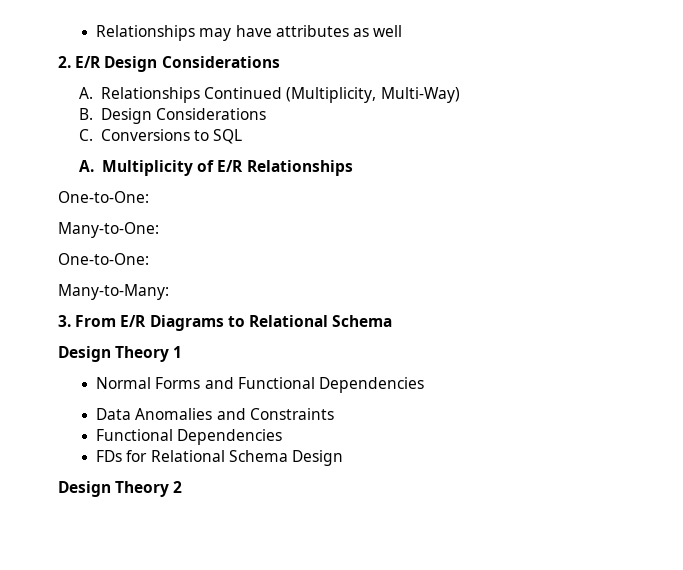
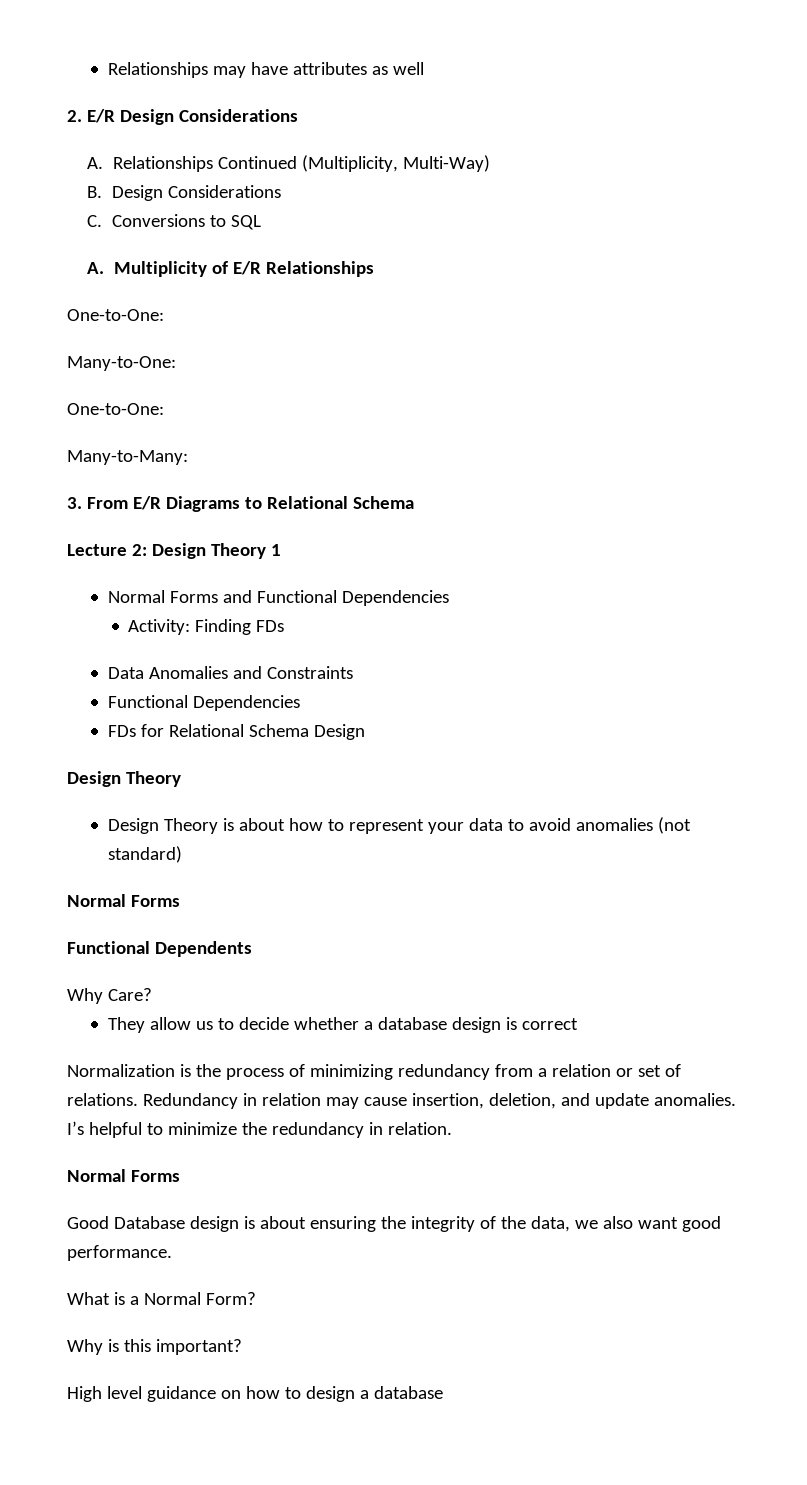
(393, 321) none -> [67,544,147,556] Lecture 2:
(425, 385) none -> [128,619,285,635] // Activity: Finding FDs
[173,481,183,493] 2 -> [107,817,691,834] [107,846,182,863] [67,894,180,907] [67,941,252,957] [67,988,152,1004] [107,1017,578,1033] [67,1064,681,1080] [67,1093,736,1109] [67,1121,452,1138] [67,1169,180,1182] [67,1216,721,1232] [67,1245,172,1261] [67,1292,256,1305] [67,1339,242,1355] [67,1386,443,1402] // Design Theory is about how to represent your data to avoid anomalies (not standard) // Normal Forms // Functional Dependents // Why Care? // They allow us to decide whether a database design is correct // Normalization is the process of minimizing redundancy from a relation or set of relations. Redundancy in relation may cause insertion, deletion, and update anomalies. I’s helpful to minimize the redundancy in relation. // Normal Forms // Good Database design is about ensuring the integrity of the data, we also want good performance. // What is a Normal Form? // Why is this important? // High level guidance on how to design a database

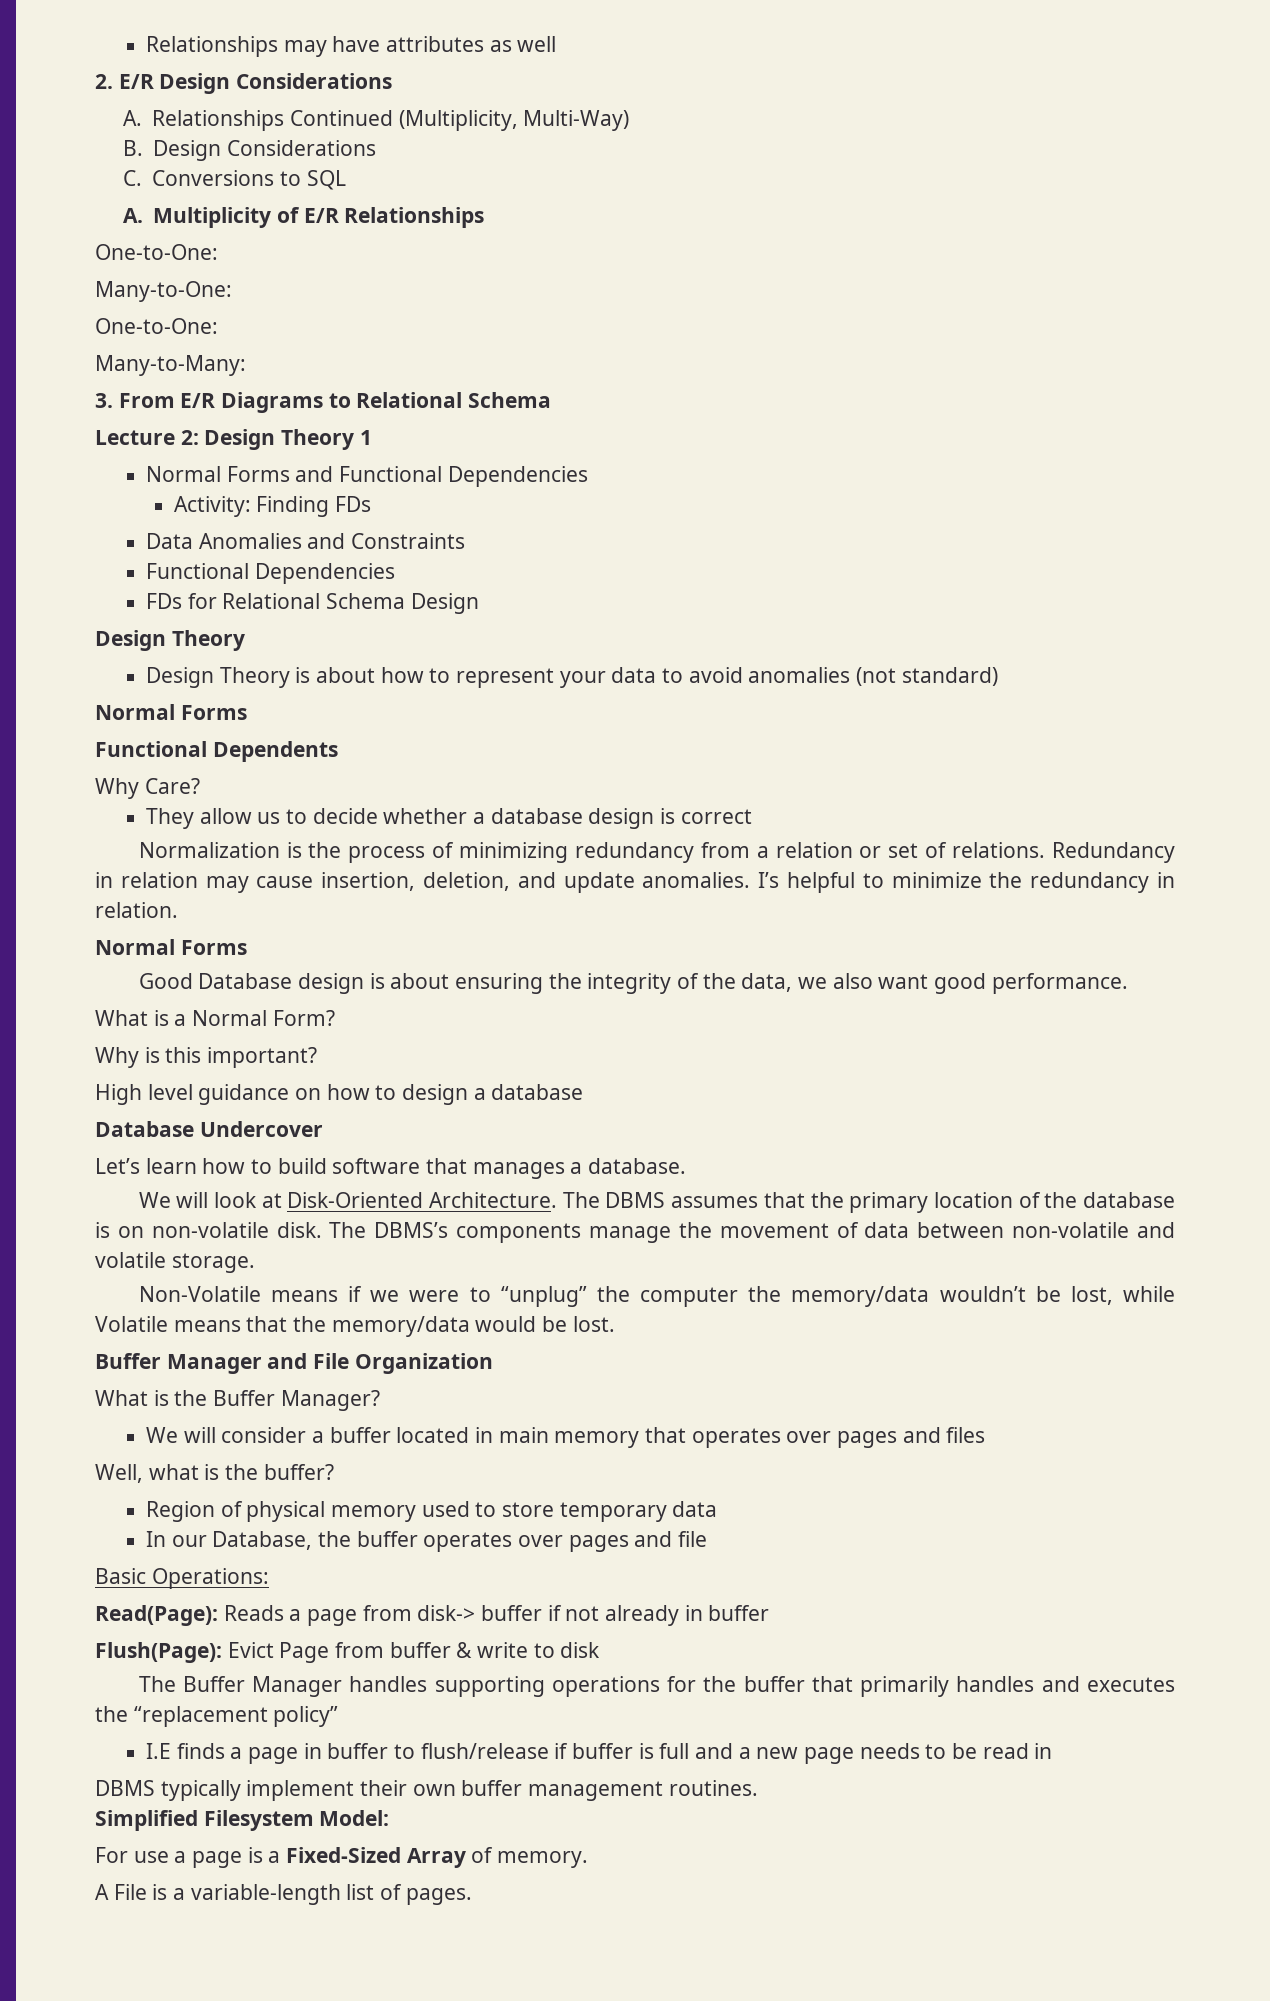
(443, 1392) none -> [95,1121,323,1137] [95,1158,687,1179] [138,1192,1175,1213] [95,1222,1176,1243] [95,1252,255,1273] [138,1286,1175,1307] [95,1316,615,1337] [95,1353,493,1374] [95,1390,380,1411] [145,1427,986,1448] [95,1464,334,1483] [145,1501,718,1522] [145,1531,707,1552] [95,1568,269,1589] [95,1605,770,1626] [95,1642,601,1663] [138,1676,1175,1697] [95,1706,339,1727] [145,1743,1053,1764] [95,1780,758,1801] [95,1810,390,1831] [95,1847,589,1868] [95,1884,472,1905] // Database Undercover // Let’s learn how to build software that manages a database. // We will look at Disk-Oriented Architecture. The DBMS assumes that the primary location of the database is on non-volatile disk. The DBMS’s components manage the movement of data between non-volatile and volatile storage. // Non-Volatile means if we were to “unplug” the computer the memory/data wouldn’t be lost, while Volatile means that the memory/data would be lost. // Buffer Manager and File Organization // What is the Buffer Manager? // We will consider a buffer located in main memory that operates over pages and files // Well, what is the buffer? // Region of physical memory used to store temporary data // In our Database, the buffer operates over pages and file // Basic Operations: // Read(Page): Reads a page from disk-> buffer if not already in buffer // Flush(Page): Evict Page from buffer & write to disk // The Buffer Manager handles supporting operations for the buffer that primarily handles and executes the “replacement policy” // I.E finds a page in buffer to flush/release if buffer is full and a new page needs to be read in // DBMS typically implement their own buffer management routines. // Simplified Filesystem Model: // For use a page is a Fixed-Sized Array of memory. // A File is a variable-length list of pages.

